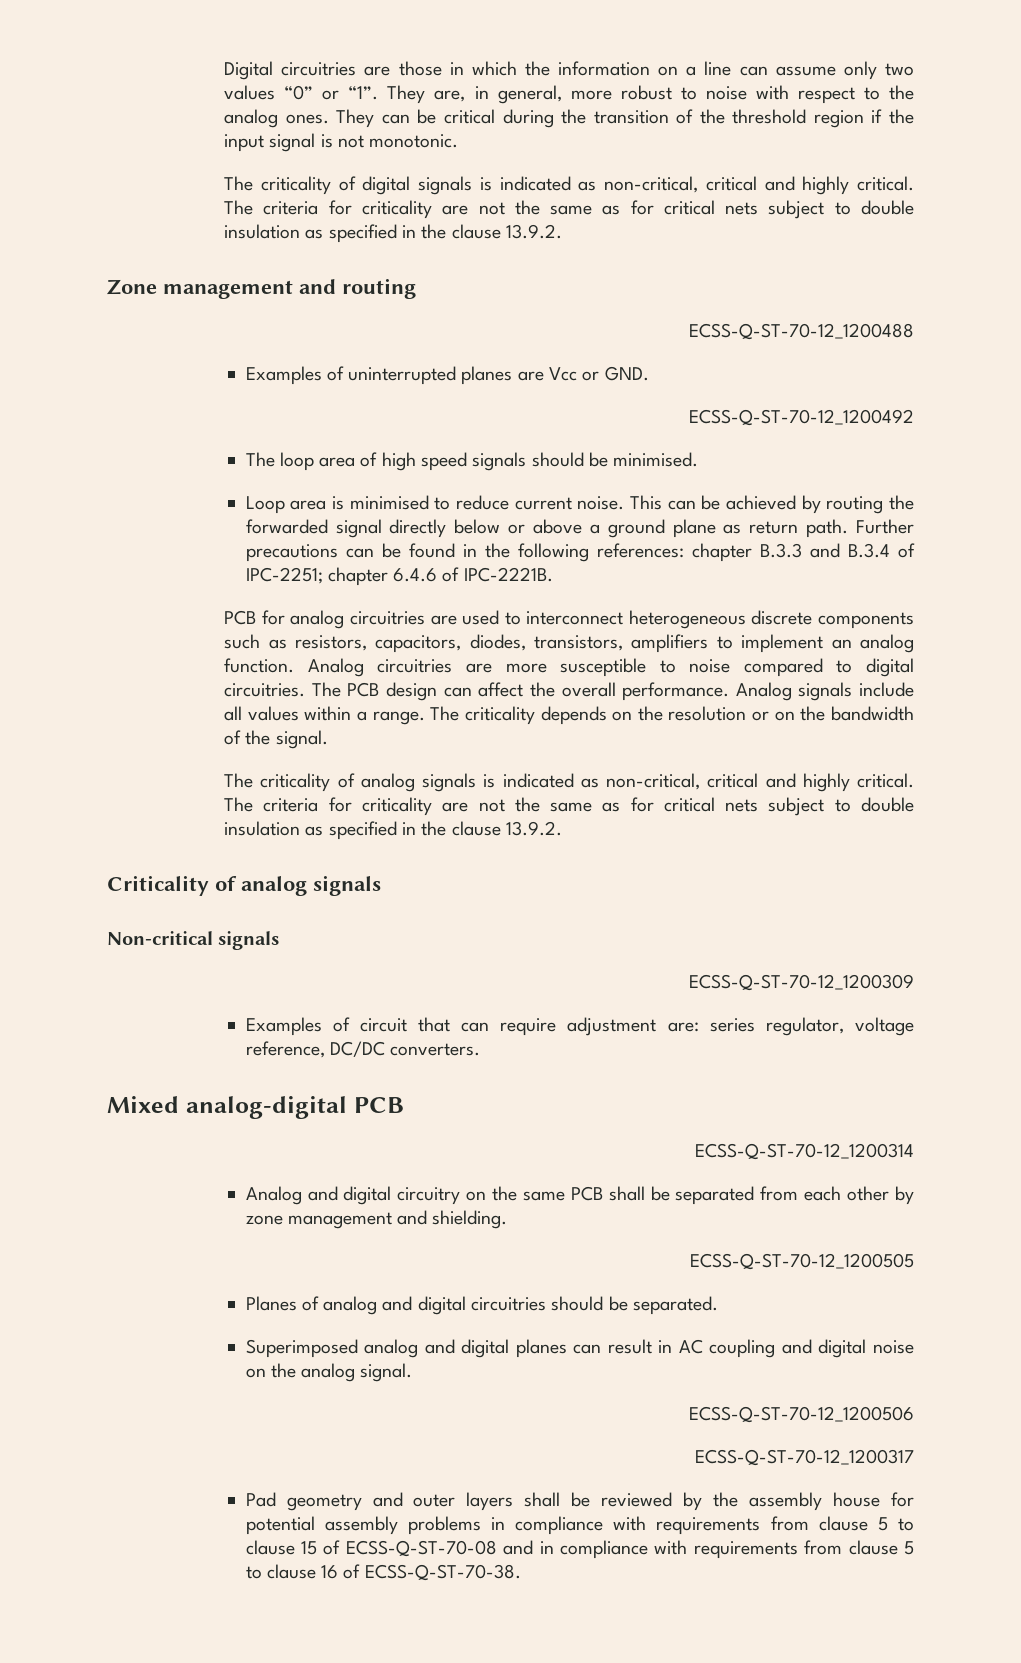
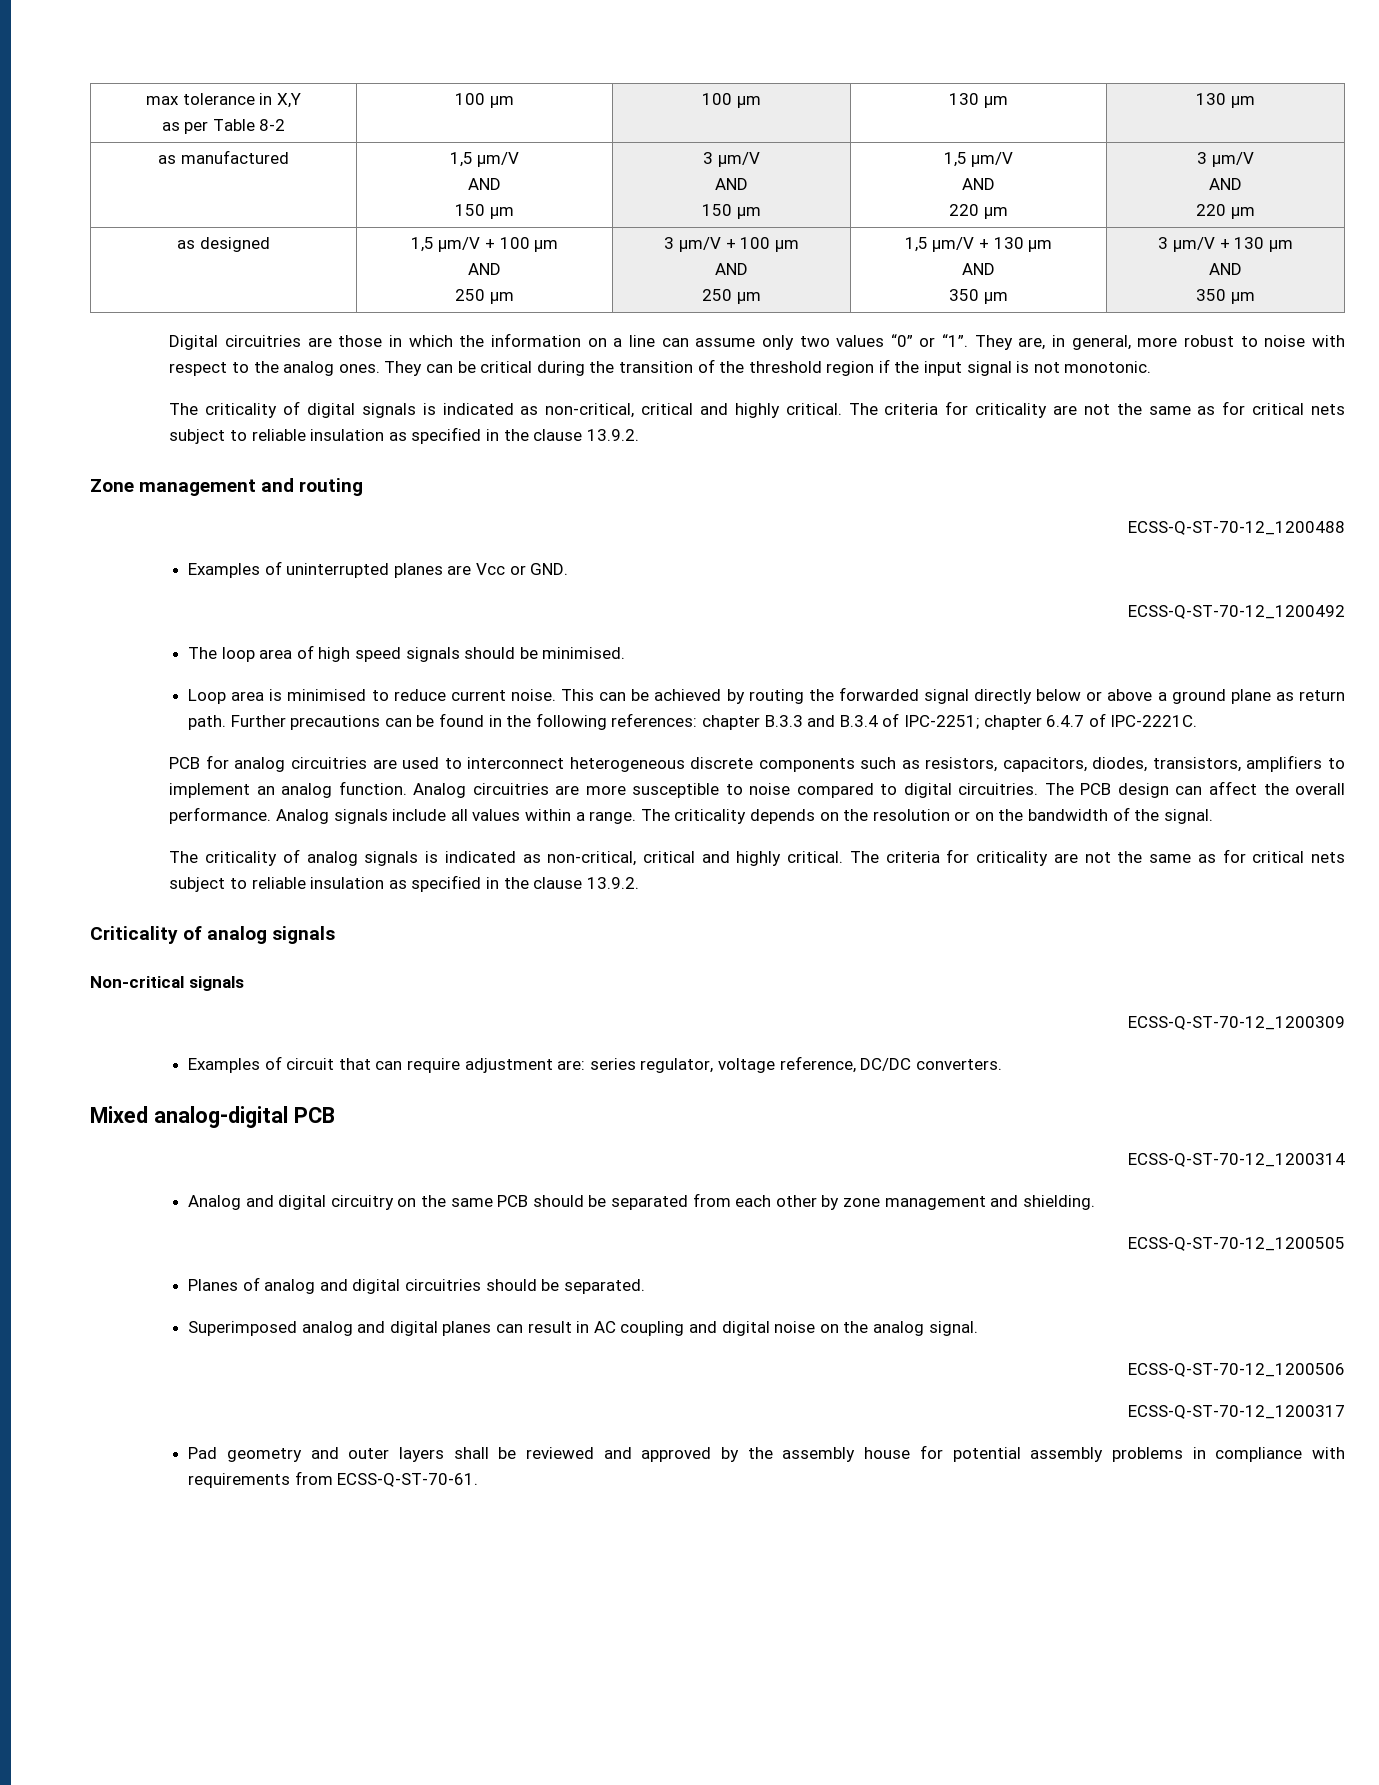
(224, 70) none -> [146,93,301,108] [161,119,286,134] [455,93,514,108] [702,93,761,108] [949,93,1008,108] [1196,93,1255,108] [158,150,289,164] [449,152,520,167] [468,178,501,190] [455,204,514,219] [703,152,760,167] [715,178,748,190] [702,204,761,219] [943,152,1014,167] [962,178,995,190] [949,204,1008,219] [1197,152,1254,167] [1209,178,1242,190] [1196,204,1255,219] [177,237,270,252] [410,237,559,252] [468,263,501,275] [455,289,514,304] [664,237,799,252] [715,263,748,275] [702,289,761,304] [904,237,1053,252] [962,263,995,275] [949,289,1008,304] [1158,237,1293,252] [1209,263,1242,275] [1196,289,1255,304] max tolerance in X,Y // as per Table 8-2 | 100 µm | 100 µm | 130 µm | 130 µm // as manufactured | 1,5 µm/V // AND // 150 µm | 3 µm/V // AND // 150 µm | 1,5 µm/V // AND // 220 µm | 3 µm/V // AND // 220 µm // as designed | 1,5 µm/V + 100 µm // AND // 250 µm | 3 µm/V + 100 µm // AND // 250 µm | 1,5 µm/V + 130 µm // AND // 350 µm | 3 µm/V + 130 µm // AND // 350 µm //
[861,200,914,215] double -> [251,429,306,441] reliable
[393,567,553,582] 6.4.6 of IPC-2221B. -> [1046,713,1198,727] 6.4.7 of IPC-2221C.
[861,797,914,812] double -> [251,877,306,889] reliable
[608,1186,645,1201] shall -> [532,1195,584,1207] should
(673, 1499) none -> [603,1447,712,1462] and approved
[818,1516,914,1531] [245,1540,915,1559] [245,1564,521,1581] clause 5 to clause 15 of ECSS-Q-ST-70-08 and in compliance with requirements from clause 5 to clause 16 of ECSS-Q-ST-70-38. -> [337,1473,479,1487] ECSS-Q-ST-70-61.

